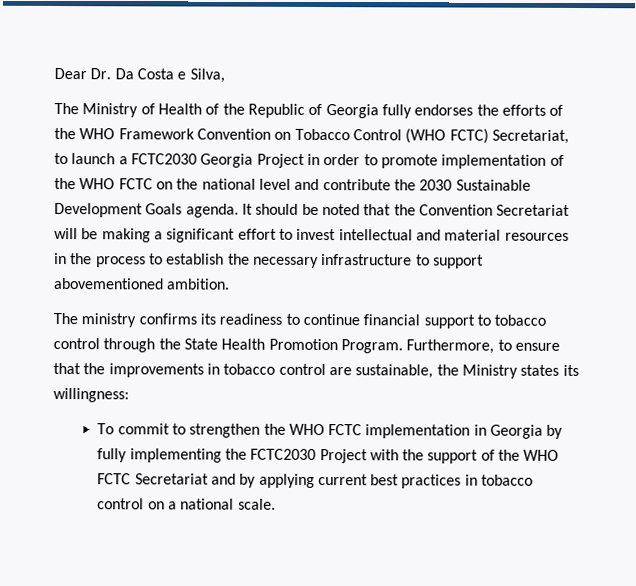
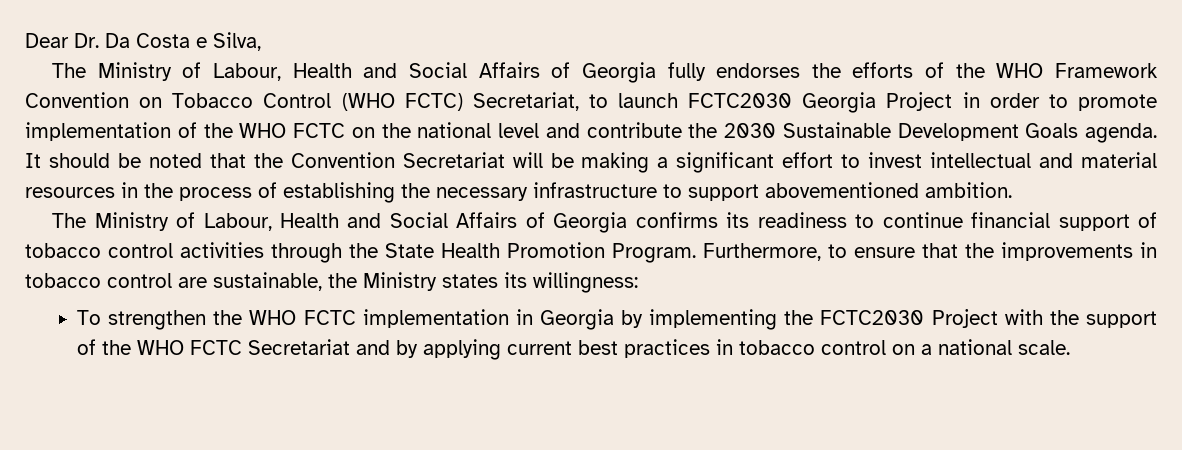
[157,103,305,118] Health of the Republic -> [213,62,540,81] Labour, Health and Social Affairs
[118,156,128,165] a -> (679, 100) none
[148,253,225,265] to establish -> [258,182,395,203] of establishing
[81,313,137,328] ministry -> [94,212,628,233] Ministry of Labour, Health and Social Affairs of Georgia
[476,314,547,326] [53,337,100,350] to tobacco control -> [1138,212,1157,228] [25,242,264,258] of tobacco control activities
[117,423,186,435] commit to -> (102, 317) none
[97,448,128,463] fully -> (644, 319) none

